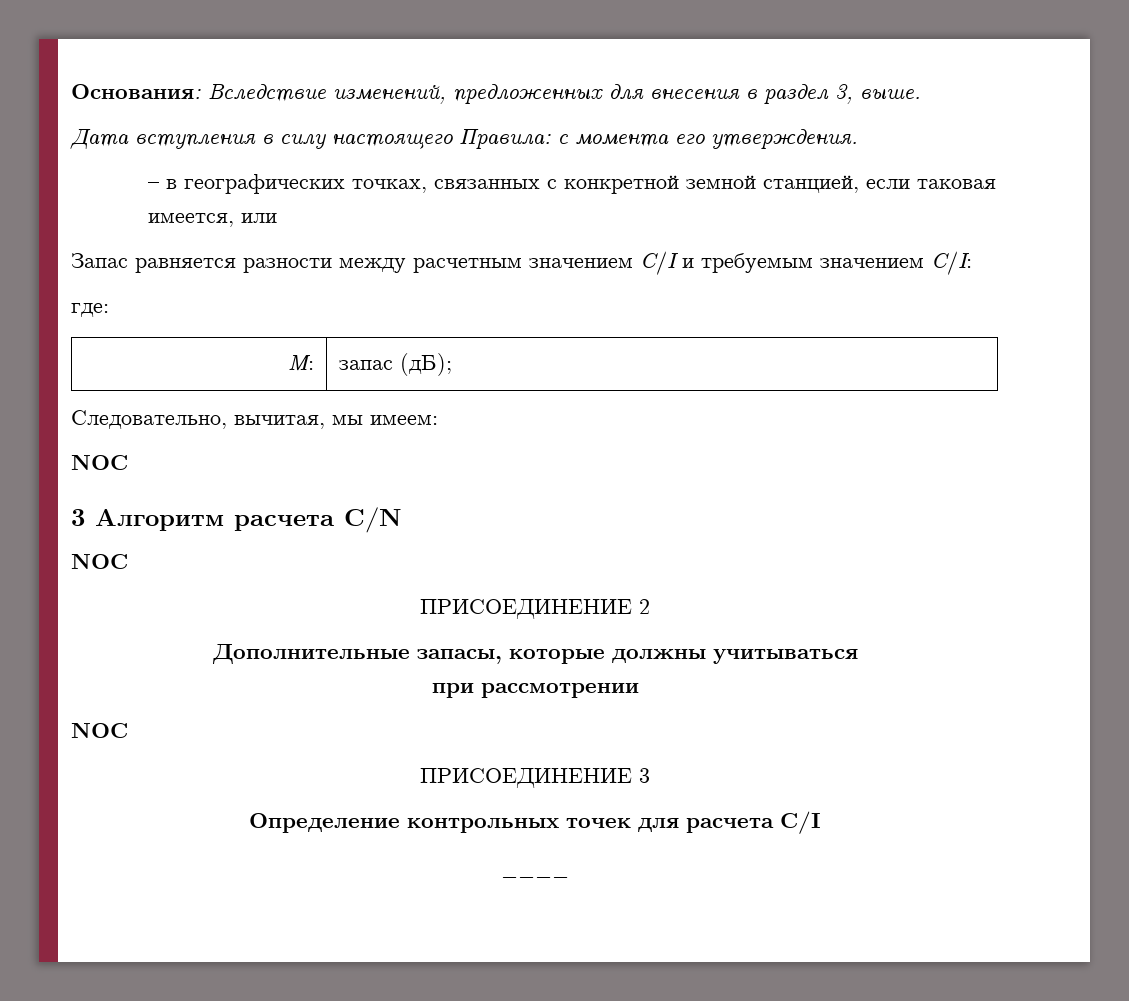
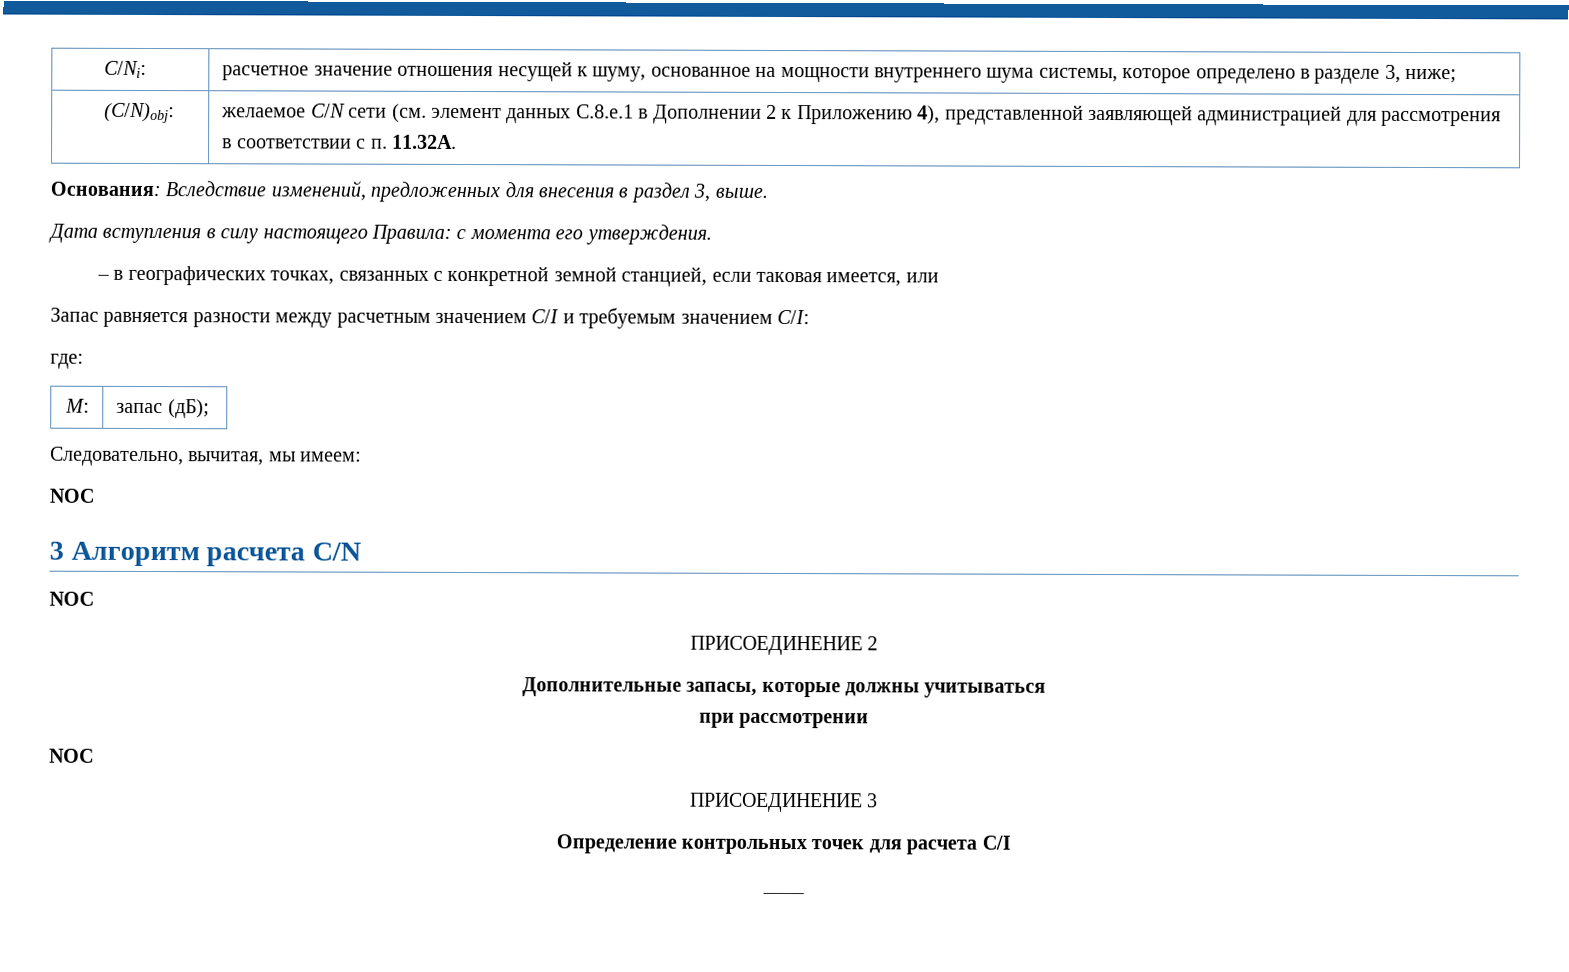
(71, 91) none -> [104,60,148,78] [222,61,1458,84] [104,102,176,124] [221,103,1502,127] [222,134,458,149] C/Ni: | расчетное значение отношения несущей к шуму, основанное на мощности внутреннего шума системы, которое определено в разделе 3, ниже; // (C/N)obj: | желаемое C/N сети (см. элемент данных C.8.e.1 в Дополнении 2 к Приложению 4), представленной заявляющей администрацией для рассмотрения в соответствии с п. 11.32A. //

